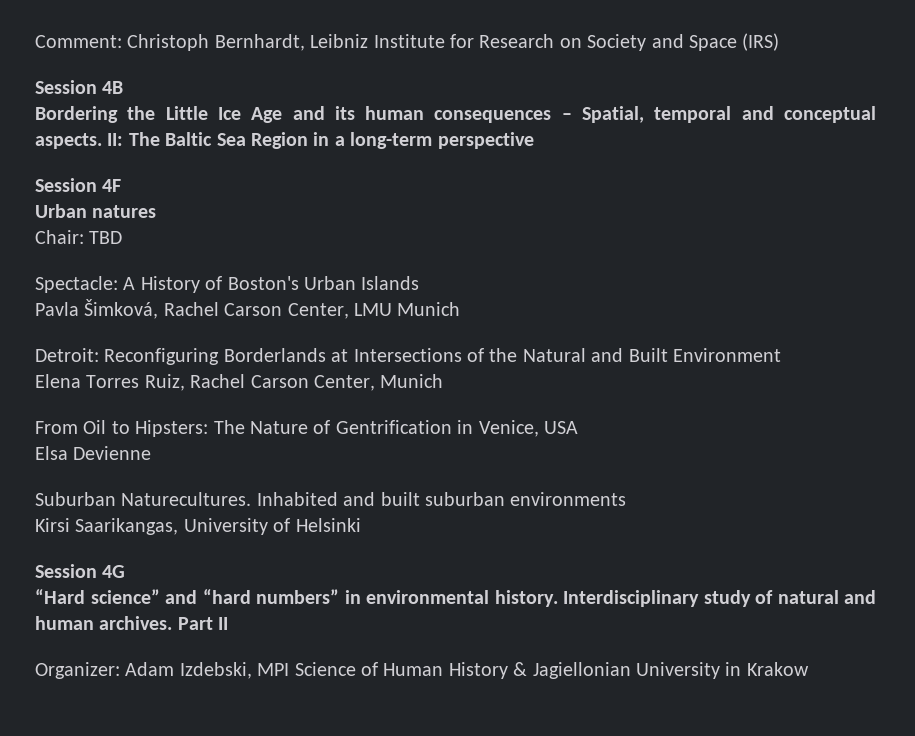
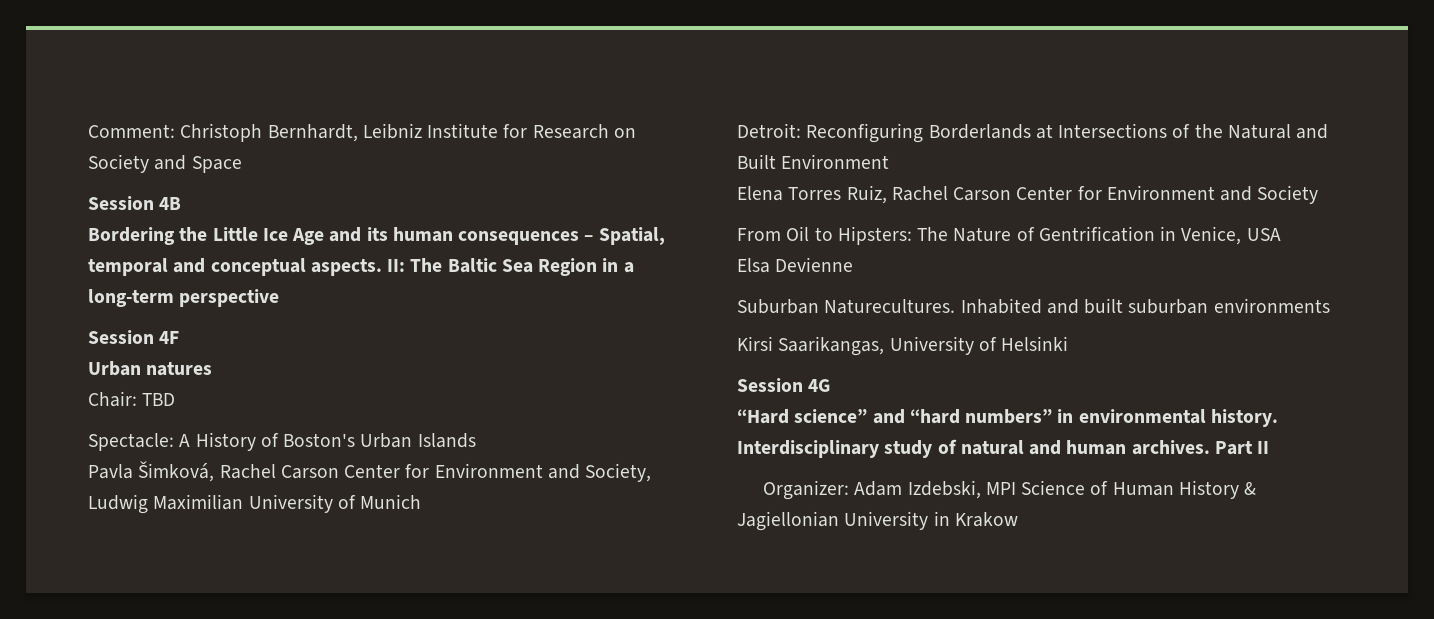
[742,33,780,51] (IRS) -> (242, 164) none
[287,303,392,319] Center, LMU -> [344,463,652,482] [88,494,356,514] Center for Environment and Society, Ludwig Maximilian University of
[314,374,444,391] Center, Munich -> [1016,185,1319,204] Center for Environment and Society

